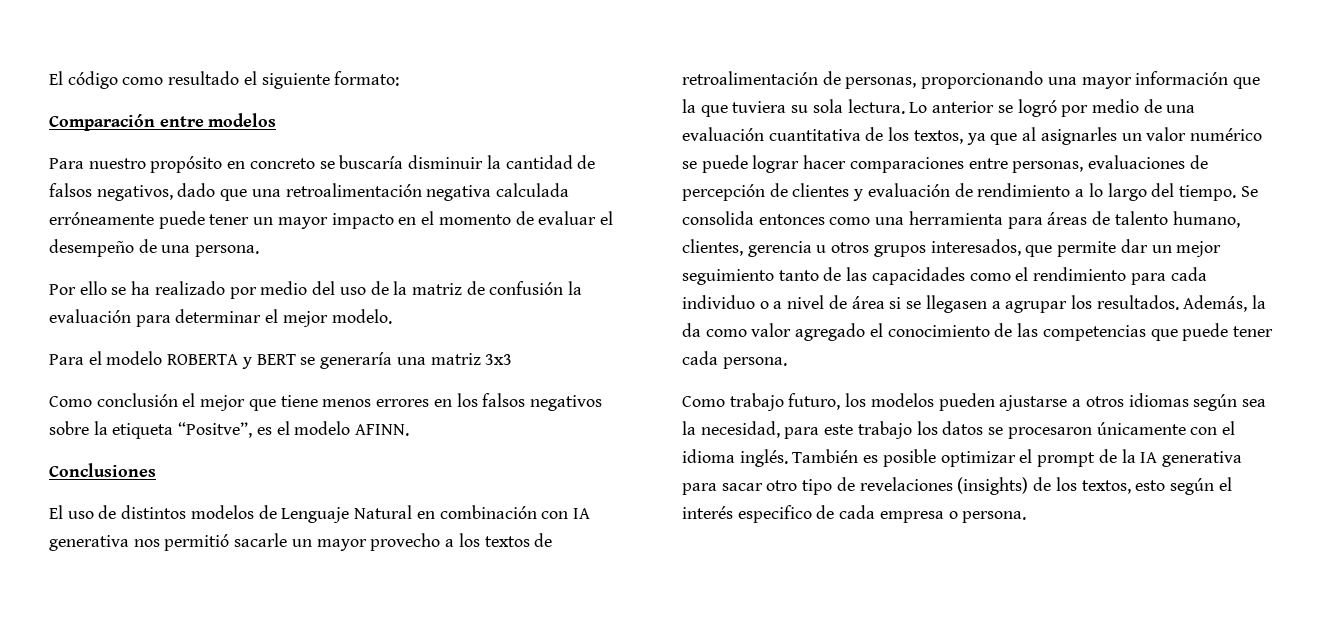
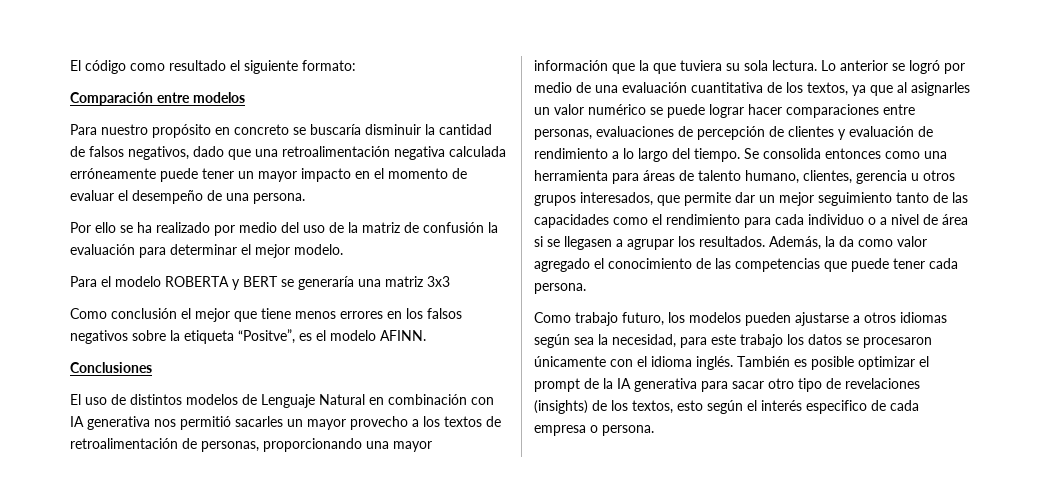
[234,533,288,547] sacarle -> [235,416,283,427] sacarles

